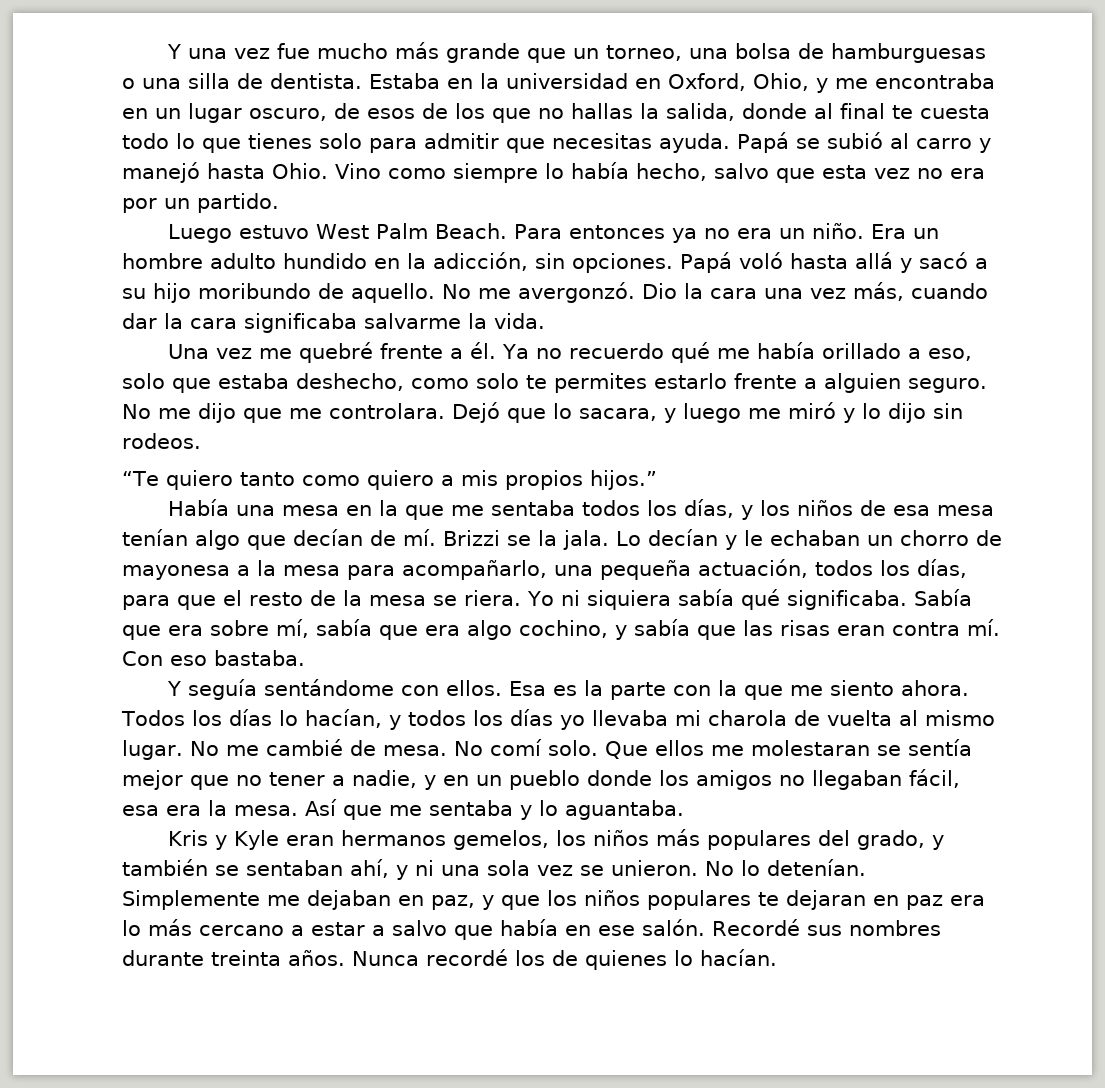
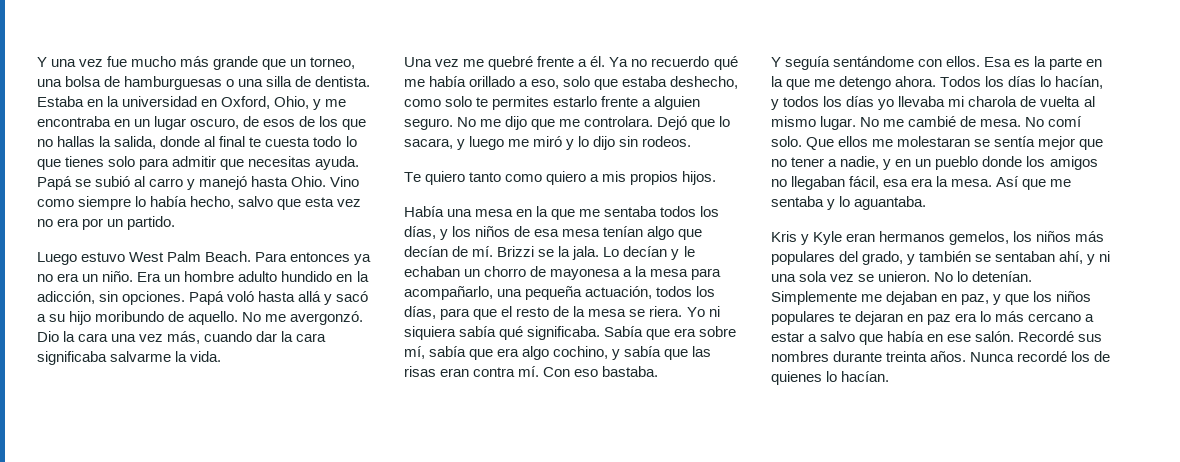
[122,471,159,486] “Te -> [404,172,421,182] Te
[589,470,657,490] hijos.” -> [682,171,717,185] hijos.
[672,680,894,700] con la que me siento -> [1086,59,1103,67] [771,76,892,90] en la que me detengo

